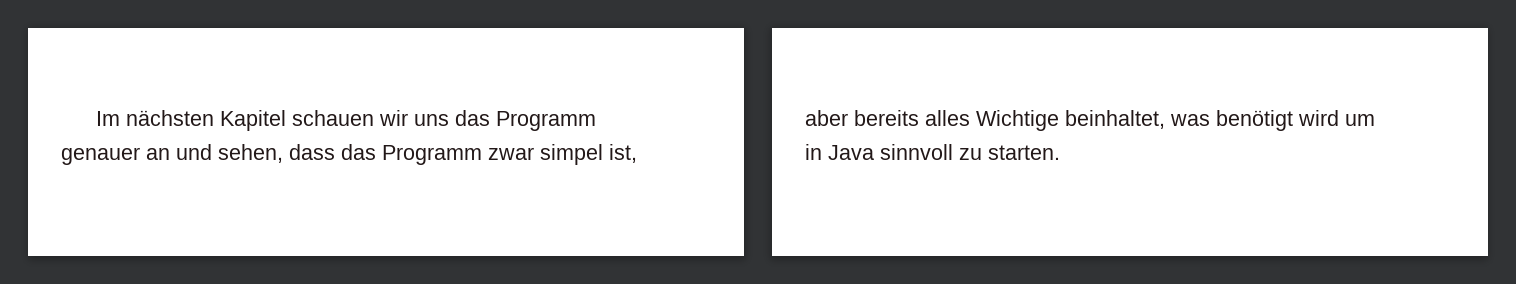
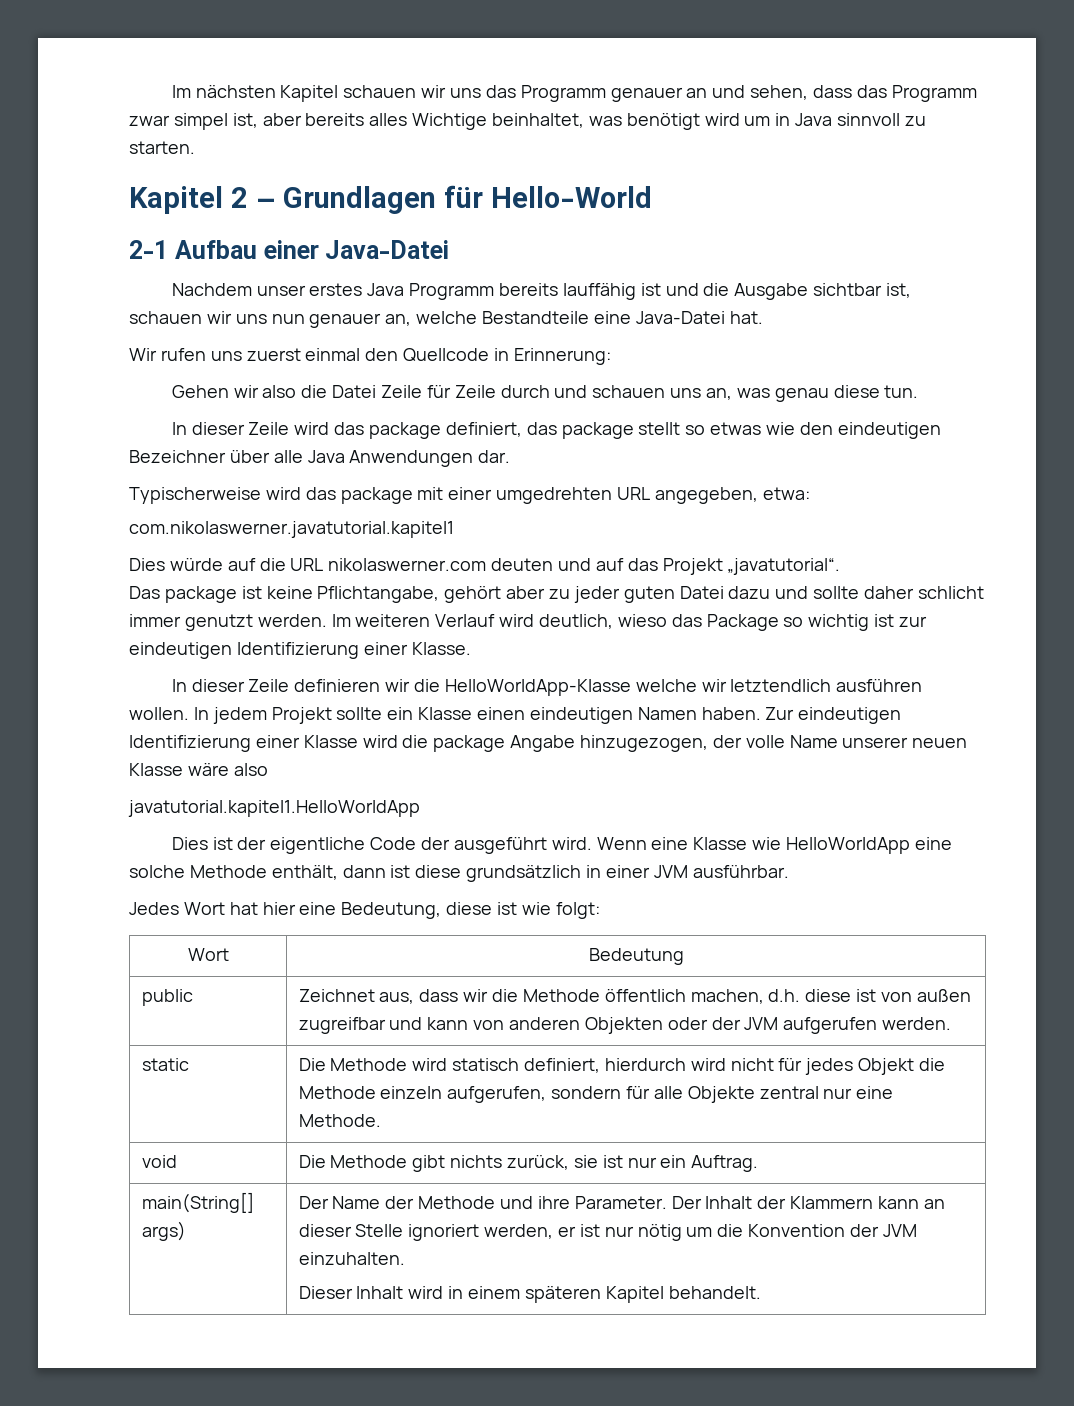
(1060, 152) none -> [129,185,653,214] [129,240,450,259] [171,283,912,300] [129,311,763,328] [129,348,611,365] [171,385,919,402] [171,422,941,439] [129,450,511,467] [129,487,810,504] [129,521,454,538] [129,558,841,575] [129,586,984,603] [129,614,928,631] [129,642,471,659] [171,679,923,696] [129,707,902,724] [129,735,968,752] [129,763,268,776] [128,800,420,817] [171,837,952,854] [129,865,789,882] [129,902,600,919] [187,948,229,961] [588,948,684,965] [141,989,193,1006] [298,989,971,1004] [298,1017,952,1034] [141,1058,189,1071] [298,1058,945,1075] [298,1086,894,1103] [298,1114,381,1127] [141,1155,177,1168] [298,1155,759,1172] [141,1192,254,1213] [141,1221,186,1241] [298,1196,945,1209] [298,1224,917,1241] [298,1252,405,1265] [298,1286,761,1303] // Kapitel 2 – Grundlagen für Hello-World // 2-1 Aufbau einer Java-Datei // Nachdem unser erstes Java Programm bereits lauffähig ist und die Ausgabe sichtbar ist, schauen wir uns nun genauer an, welche Bestandteile eine Java-Datei hat. // Wir rufen uns zuerst einmal den Quellcode in Erinnerung: // Gehen wir also die Datei Zeile für Zeile durch und schauen uns an, was genau diese tun. // In dieser Zeile wird das package definiert, das package stellt so etwas wie den eindeutigen Bezeichner über alle Java Anwendungen dar. // Typischerweise wird das package mit einer umgedrehten URL angegeben, etwa: // com.nikolaswerner.javatutorial.kapitel1 // Dies würde auf die URL nikolaswerner.com deuten und auf das Projekt „javatutorial“. // Das package ist keine Pflichtangabe, gehört aber zu jeder guten Datei dazu und sollte daher schlicht immer genutzt werden. Im weiteren Verlauf wird deutlich, wieso das Package so wichtig ist zur eindeutigen Identifizierung einer Klasse. // In dieser Zeile definieren wir die HelloWorldApp-Klasse welche wir letztendlich ausführen wollen. In jedem Projekt sollte ein Klasse einen eindeutigen Namen haben. Zur eindeutigen Identifizierung einer Klasse wird die package Angabe hinzugezogen, der volle Name unserer neuen Klasse wäre also // javatutorial.kapitel1.HelloWorldApp // Dies ist der eigentliche Code der ausgeführt wird. Wenn eine Klasse wie HelloWorldApp eine solche Methode enthält, dann ist diese grundsätzlich in einer JVM ausführbar. // Jedes Wort hat hier eine Bedeutung, diese ist wie folgt: // Wort | Bedeutung // public | Zeichnet aus, dass wir die Methode öffentlich machen, d.h. diese ist von außen zugreifbar und kann von anderen Objekten oder der JVM aufgerufen werden. // static | Die Methode wird statisch definiert, hierdurch wird nicht für jedes Objekt die Methode einzeln aufgerufen, sondern für alle Objekte zentral nur eine Methode. // void | Die Methode gibt nichts zurück, sie ist nur ein Auftrag. // main(String[] args) | Der Name der Methode und ihre Parameter. Der Inhalt der Klammern kann an dieser Stelle ignoriert werden, er ist nur nötig um die Konvention der JVM einzuhalten. // Dieser Inhalt wird in einem späteren Kapitel behandelt.

